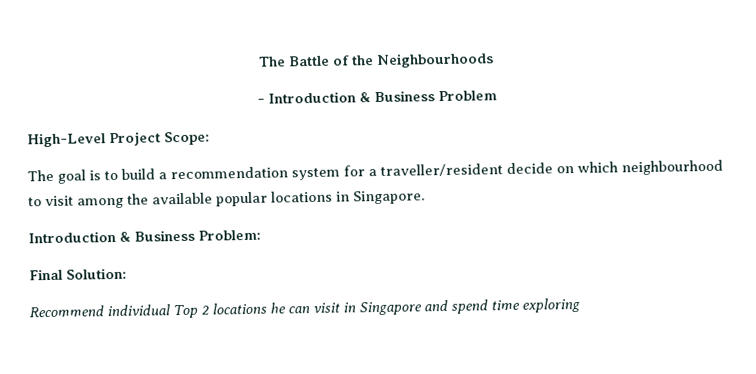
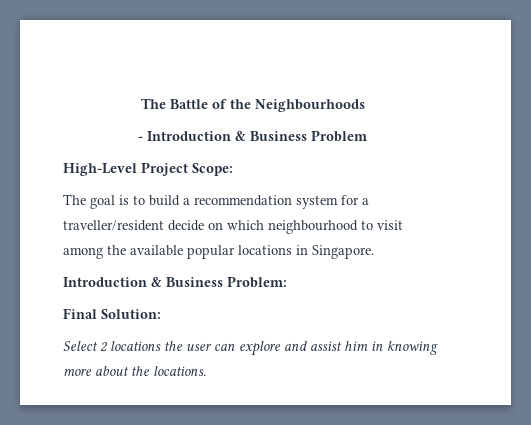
[29,297,580,319] Recommend individual Top 2 locations he can visit in Singapore and spend time exploring -> [63,341,438,356] [63,366,206,376] Select 2 locations the user can explore and assist him in knowing more about the locations.

